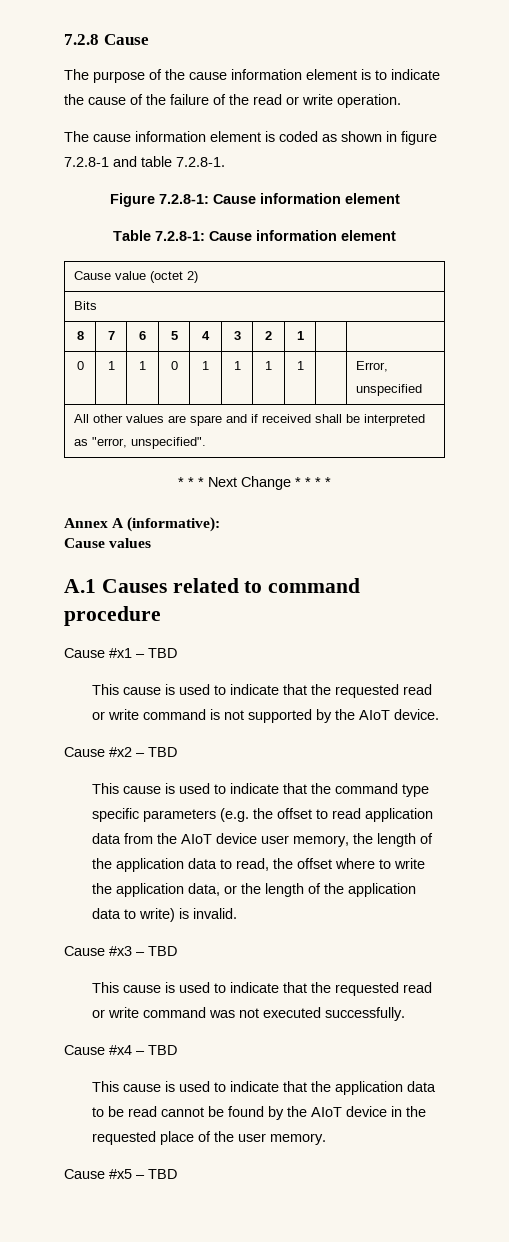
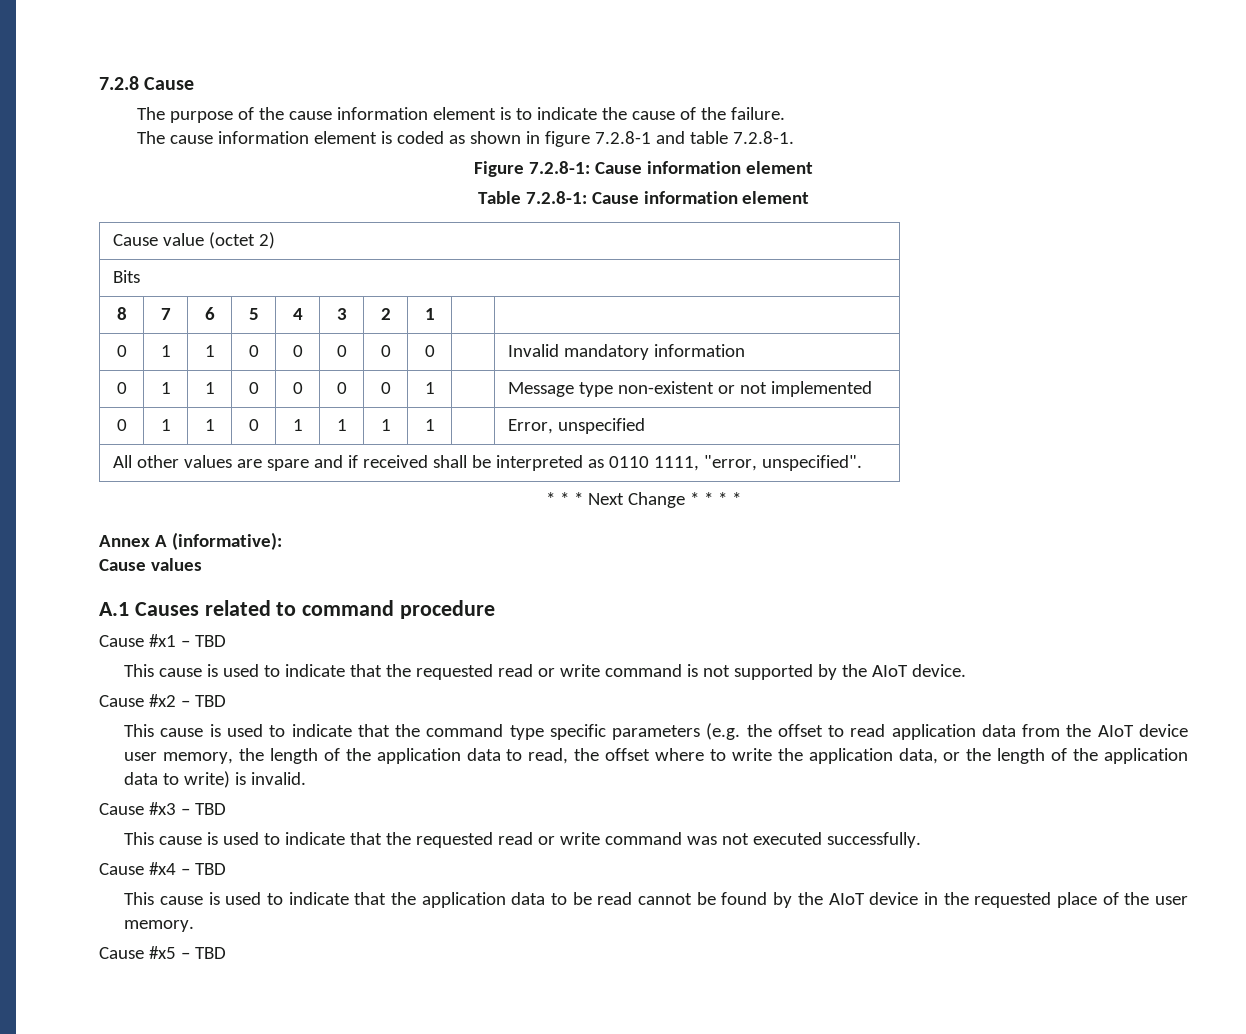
[170,94,401,108] failure of the read or write operation. -> [730,107,785,120] failure.
(304, 335) none -> [116,345,127,357] [160,345,171,357] [204,345,215,357] [248,345,259,357] [292,345,303,357] [336,345,347,357] [380,345,391,357] [424,345,435,357] [508,344,746,360] [116,382,127,394] [160,382,171,394] [204,382,215,394] [248,382,259,394] [292,382,303,394] [336,382,347,394] [380,382,391,394] [424,382,435,394] [508,381,873,397] // 0 | 1 | 1 | 0 | 0 | 0 | 0 | 0 | | Invalid mandatory information // 0 | 1 | 1 | 0 | 0 | 0 | 0 | 1 | | Message type non-existent or not implemented
(89, 442) none -> [609,456,700,471] 0110 1111,

